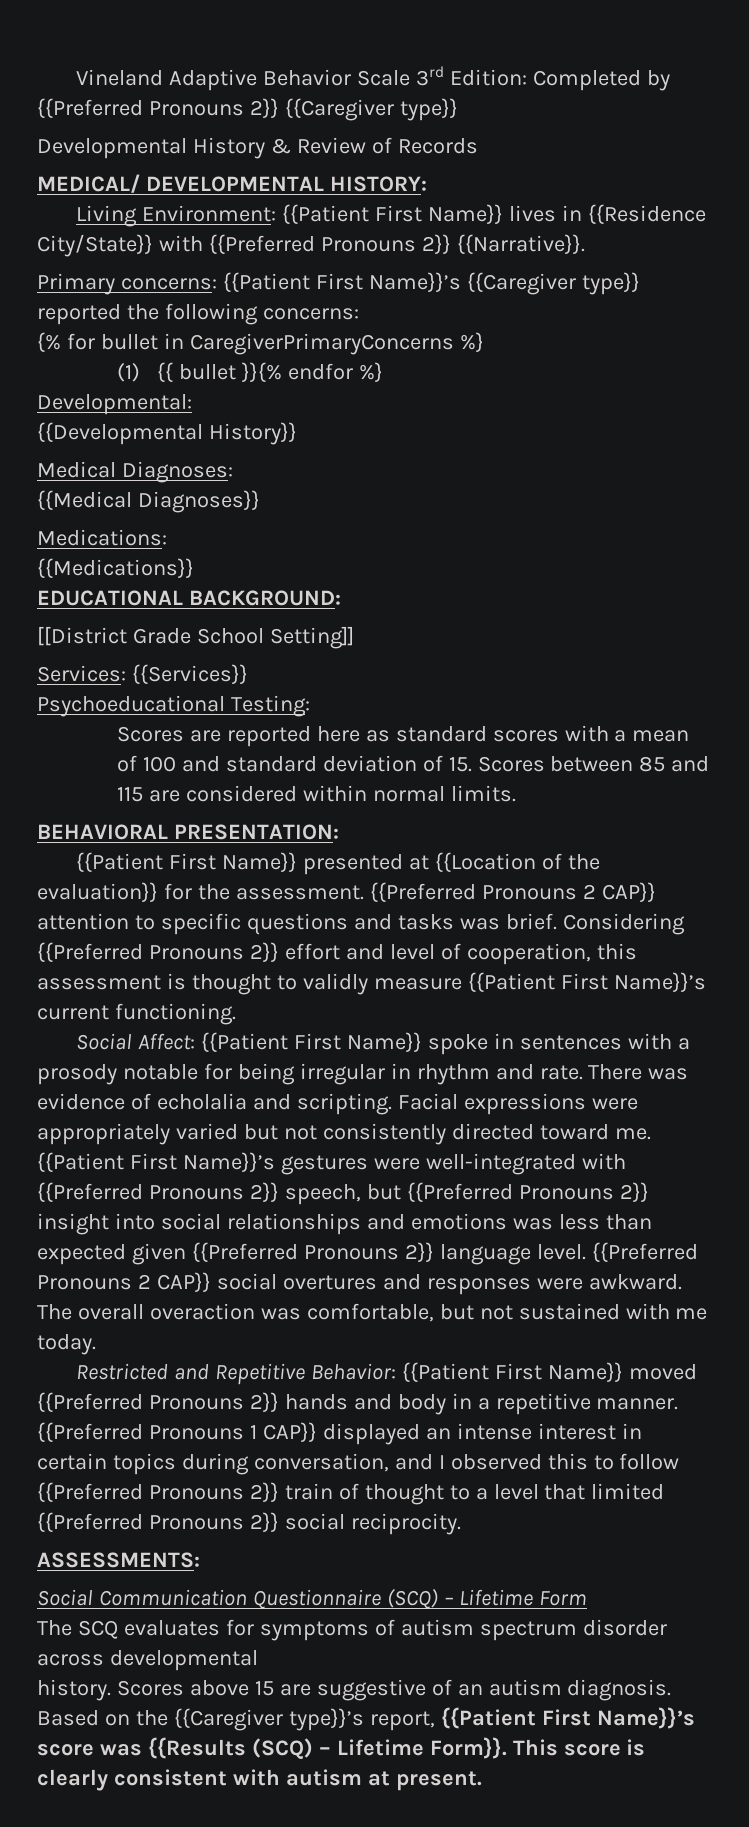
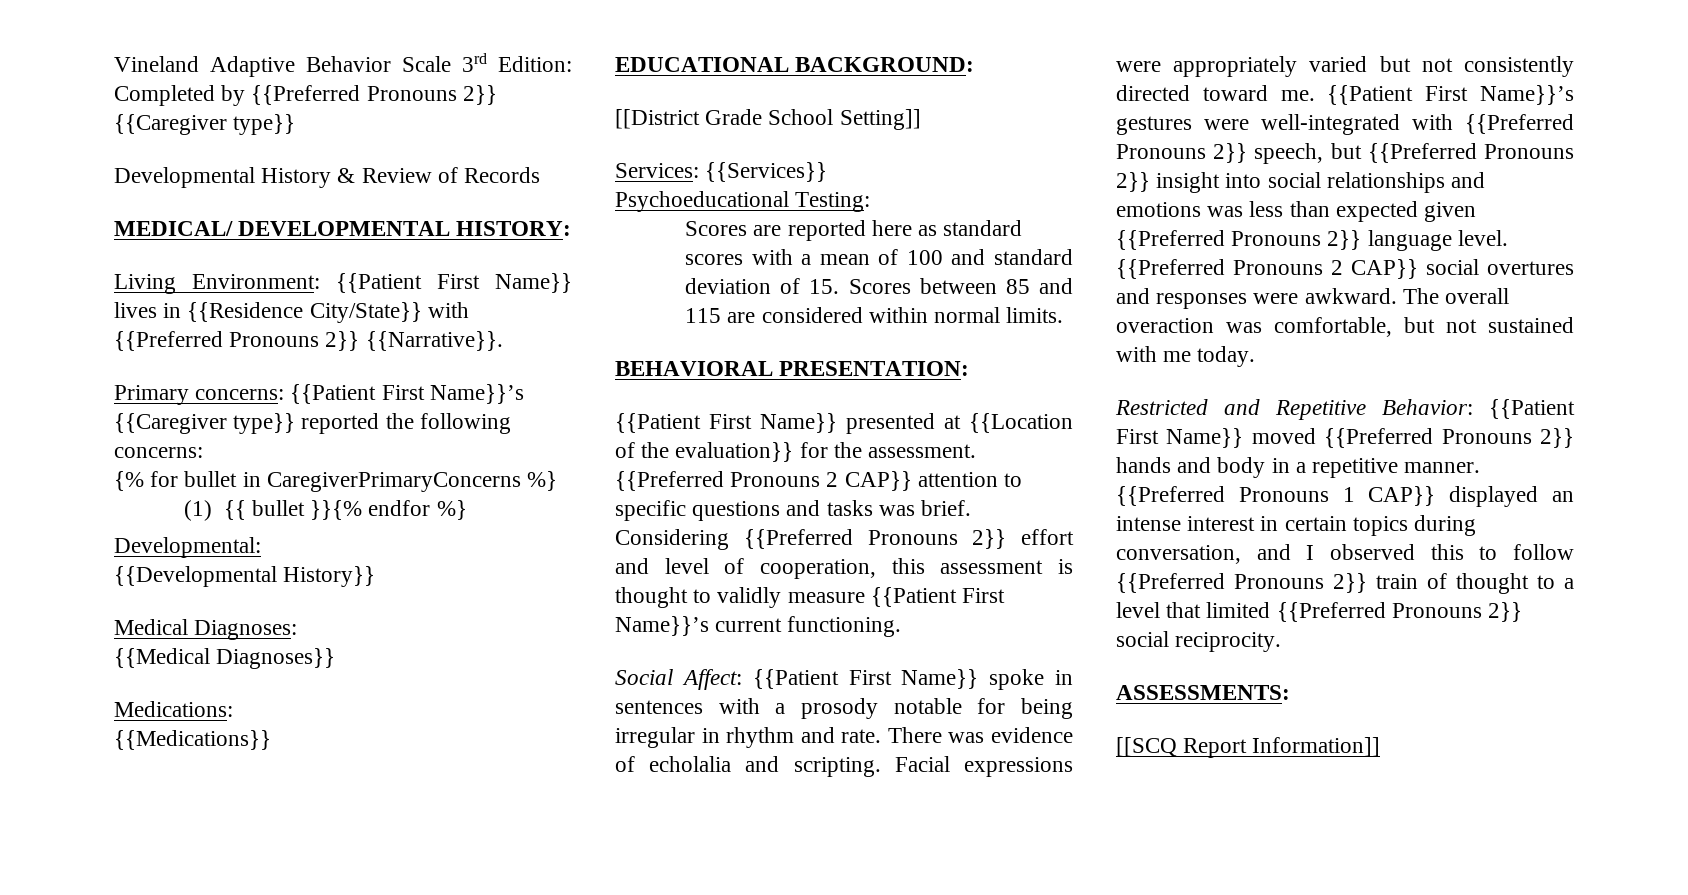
[37,1588,587,1609] [37,1619,667,1641] [37,1650,258,1671] [37,1679,672,1701] [37,1707,695,1731] [37,1737,646,1759] [37,1769,482,1791] Social Communication Questionnaire (SCQ) – Lifetime Form // The SCQ evaluates for symptoms of autism spectrum disorder across developmental // history. Scores above 15 are suggestive of an autism diagnosis. Based on the {{Caregiver type}}’s report, {{Patient First Name}}’s score was {{Results (SCQ) – Lifetime Form}}. This score is clearly consistent with autism at present. -> [1116,737,1381,758] [[SCQ Report Information]]

